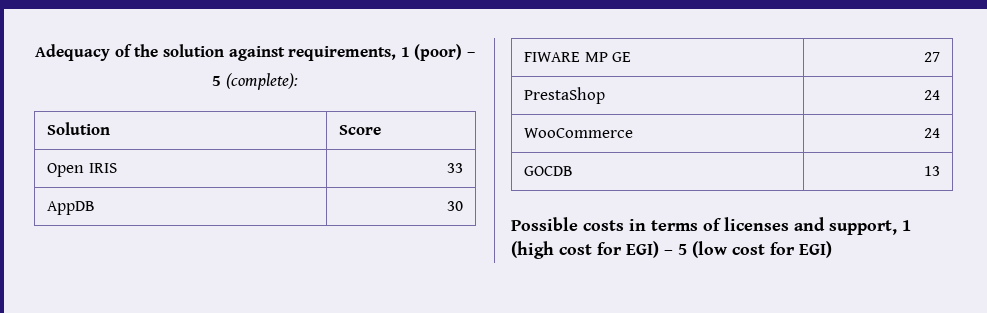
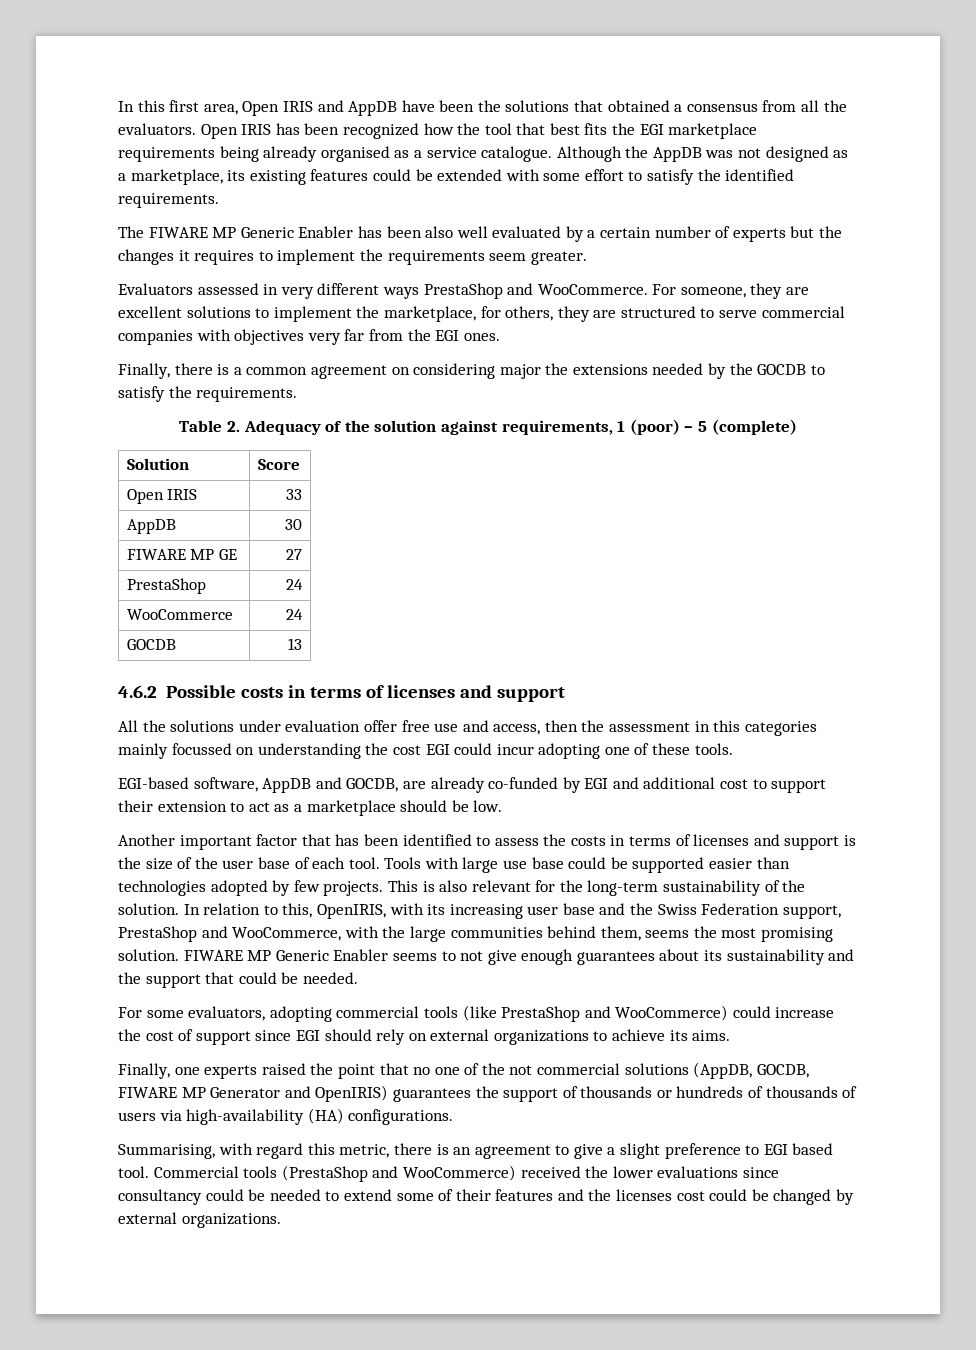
(35, 52) none -> [118,100,847,116] [118,123,758,139] [118,146,849,162] [118,169,795,185] [118,193,219,208] [118,226,843,242] [118,249,587,265] [118,283,810,299] [118,306,845,322] [118,329,500,345] [118,363,825,379] [118,386,298,402] [179,420,241,432] In this first area, Open IRIS and AppDB have been the solutions that obtained a consensus from all the evaluators. Open IRIS has been recognized how the tool that best fits the EGI marketplace requirements being already organised as a service catalogue. Although the AppDB was not designed as a marketplace, its existing features could be extended with some effort to satisfy the identified requirements. // The FIWARE MP Generic Enabler has been also well evaluated by a certain number of experts but the changes it requires to implement the requirements seem greater. // Evaluators assessed in very different ways PrestaShop and WooCommerce. For someone, they are excellent solutions to implement the marketplace, for others, they are structured to serve commercial companies with objectives very far from the EGI ones. // Finally, there is a common agreement on considering major the extensions needed by the GOCDB to satisfy the requirements. // Table 2.
[225,73,298,90] (complete): -> [711,419,797,435] (complete)
(940, 171) none -> [118,685,157,698] 4.6.2
[829,220,911,235] [511,241,832,259] support, 1 (high cost for EGI) – 5 (low cost for EGI) -> [497,687,566,702] [118,720,817,736] [118,743,733,759] [118,777,827,793] [118,800,503,816] [118,834,857,850] [118,857,790,873] [118,880,806,896] [118,903,841,919] [118,926,834,942] [118,949,855,965] [118,972,358,988] [118,1005,835,1022] [118,1029,731,1045] [118,1062,809,1079] [118,1085,858,1102] [118,1108,454,1125] [118,1143,834,1159] [118,1165,779,1182] [118,1189,855,1205] [118,1212,281,1228] support // All the solutions under evaluation offer free use and access, then the assessment in this categories mainly focussed on understanding the cost EGI could incur adopting one of these tools. // EGI-based software, AppDB and GOCDB, are already co-funded by EGI and additional cost to support their extension to act as a marketplace should be low. // Another important factor that has been identified to assess the costs in terms of licenses and support is the size of the user base of each tool. Tools with large use base could be supported easier than technologies adopted by few projects. This is also relevant for the long-term sustainability of the solution. In relation to this, OpenIRIS, with its increasing user base and the Swiss Federation support, PrestaShop and WooCommerce, with the large communities behind them, seems the most promising solution. FIWARE MP Generic Enabler seems to not give enough guarantees about its sustainability and the support that could be needed. // For some evaluators, adopting commercial tools (like PrestaShop and WooCommerce) could increase the cost of support since EGI should rely on external organizations to achieve its aims. // Finally, one experts raised the point that no one of the not commercial solutions (AppDB, GOCDB, FIWARE MP Generator and OpenIRIS) guarantees the support of thousands or hundreds of thousands of users via high-availability (HA) configurations. // Summarising, with regard this metric, there is an agreement to give a slight preference to EGI based tool. Commercial tools (PrestaShop and WooCommerce) received the lower evaluations since consultancy could be needed to extend some of their features and the licenses cost could be changed by external organizations.

